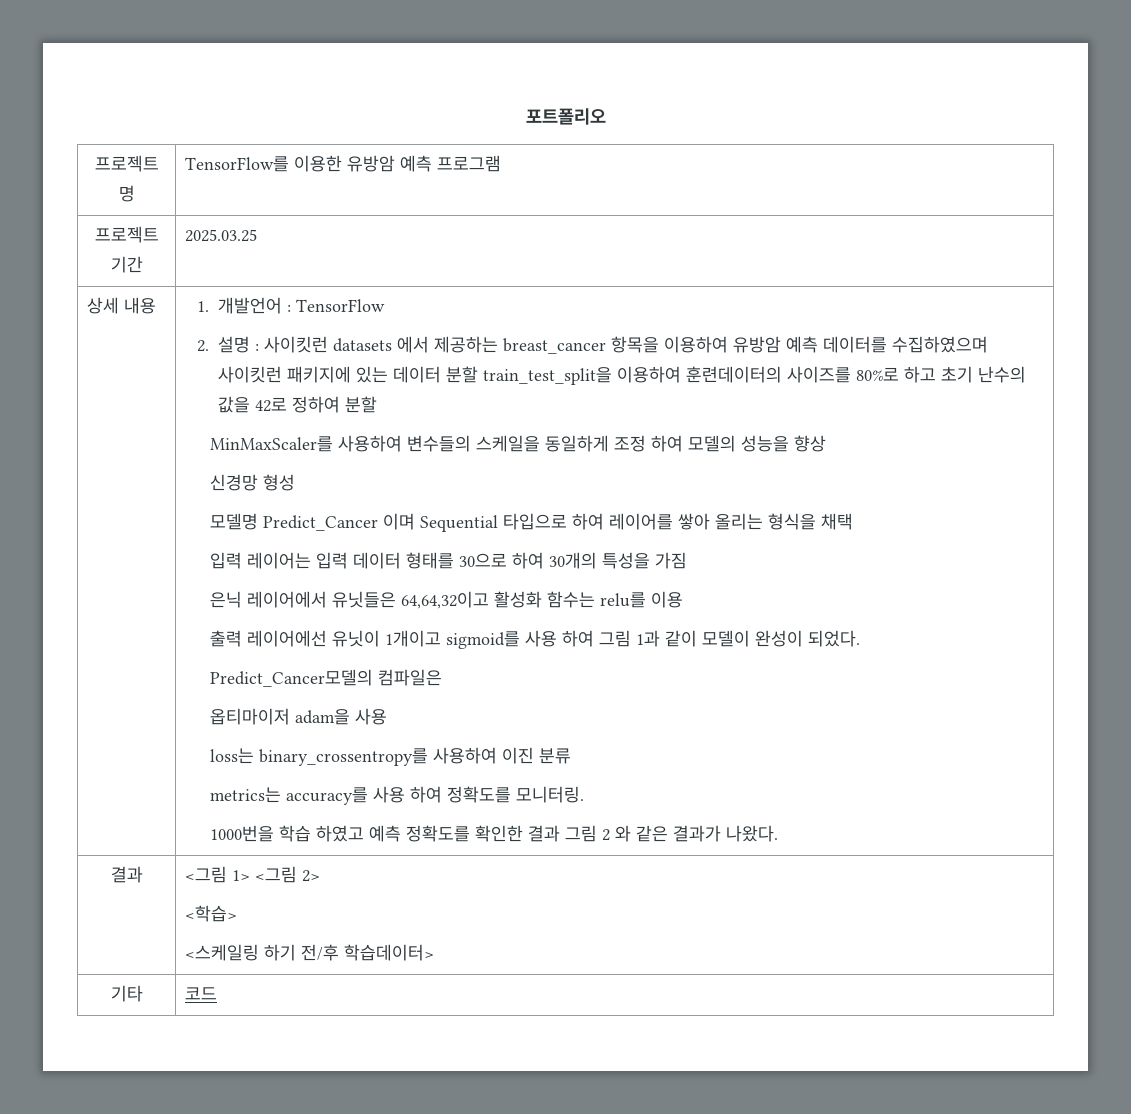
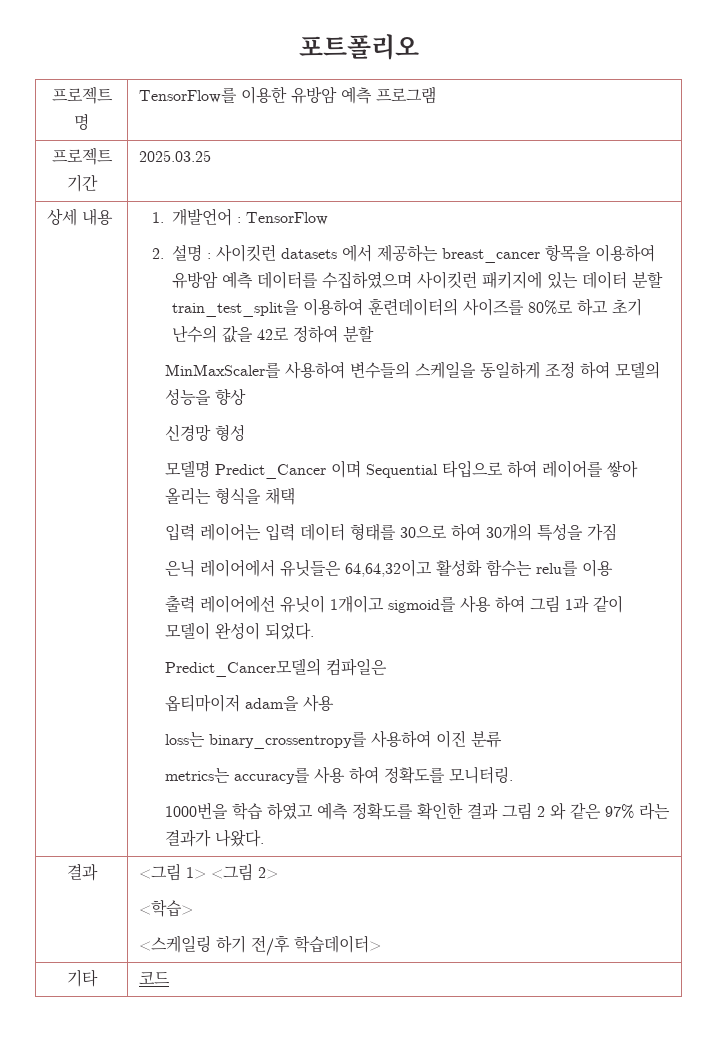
(668, 833) none -> [605,803,671,820] 97% 라는

